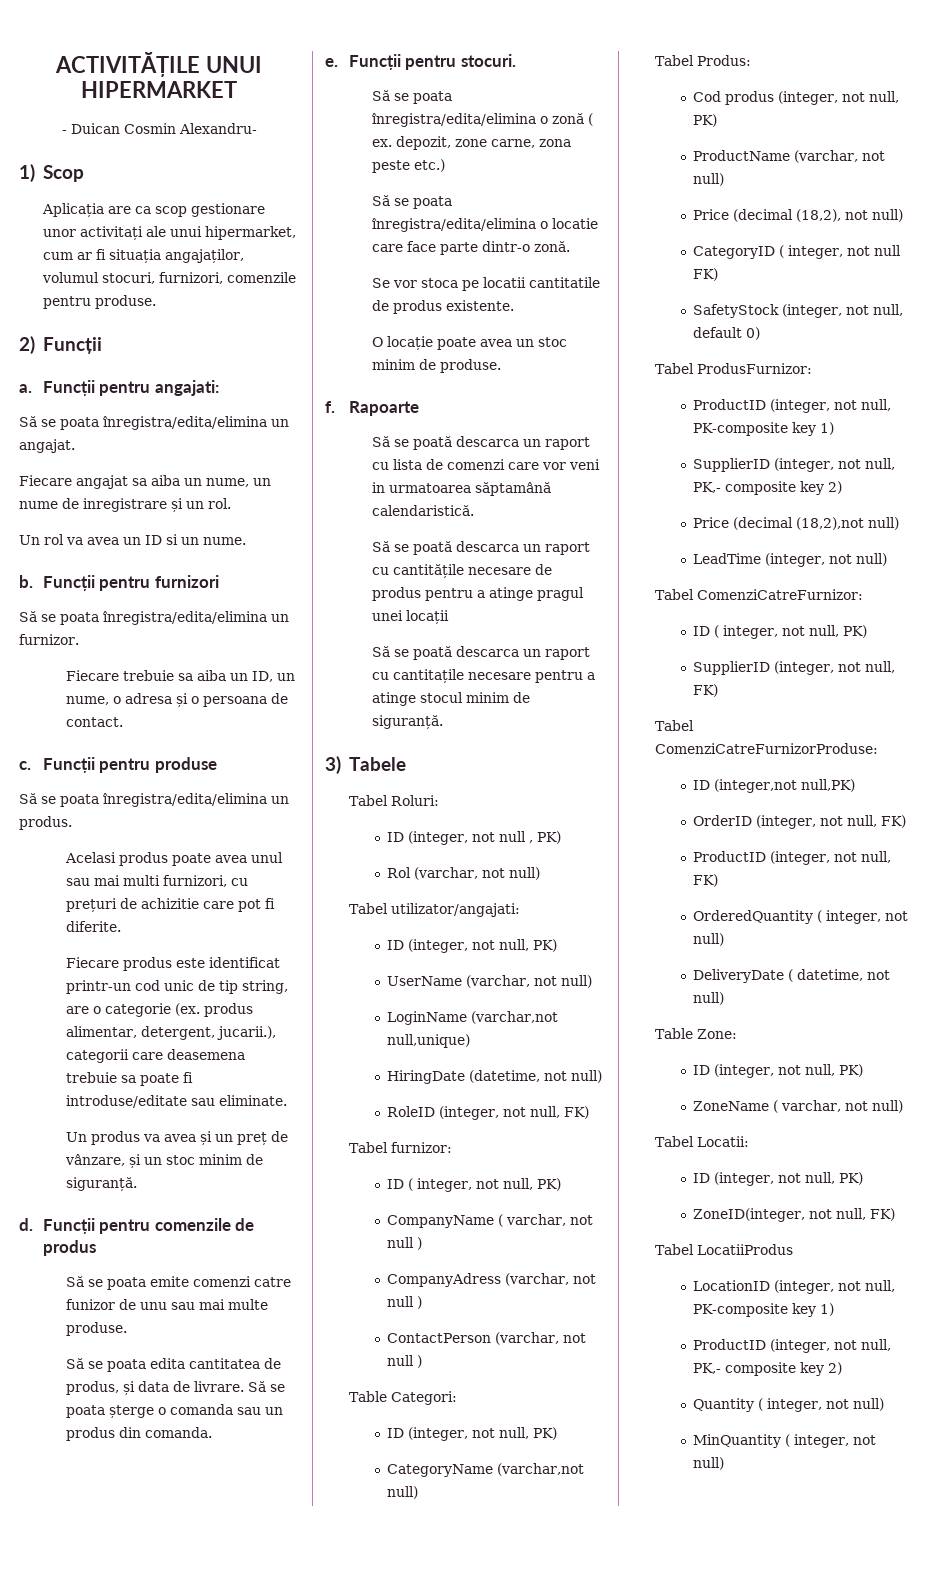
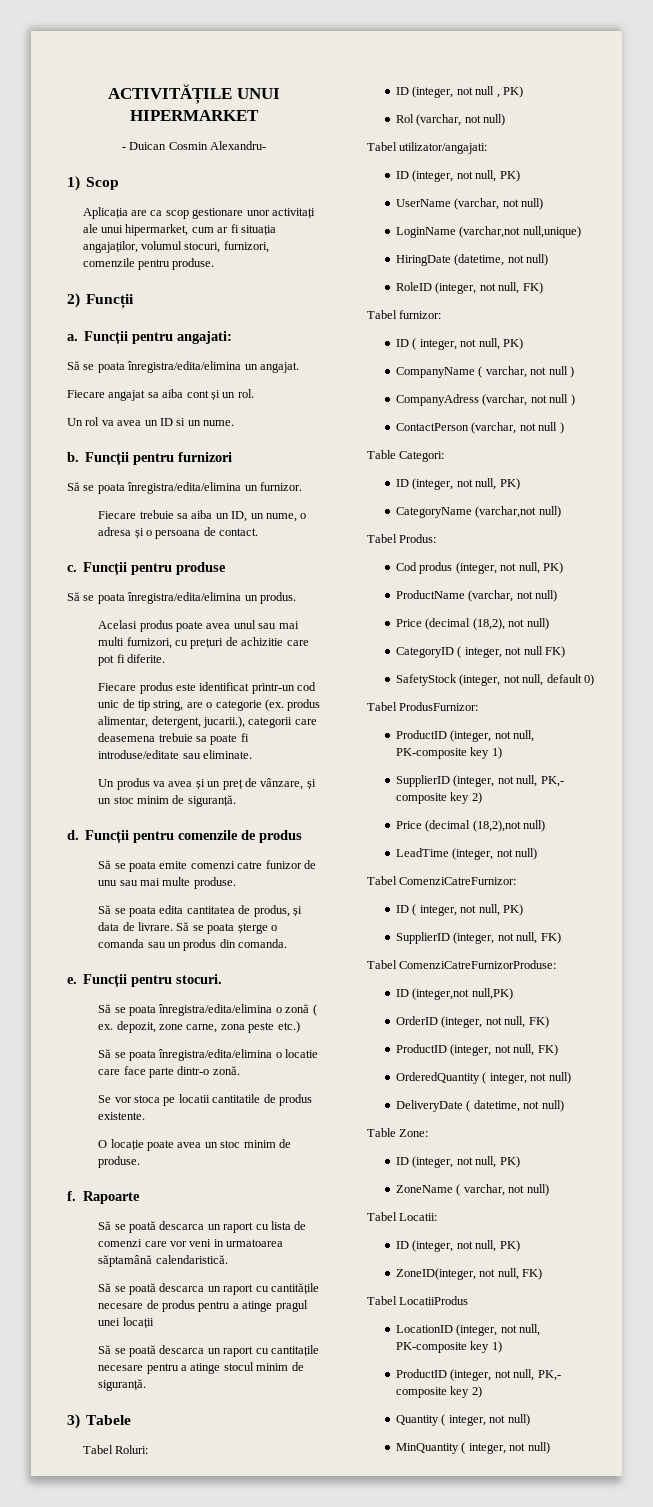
[184,478,271,487] [19,498,167,512] un nume, un nume de inregistrare -> [186,390,209,398] cont

